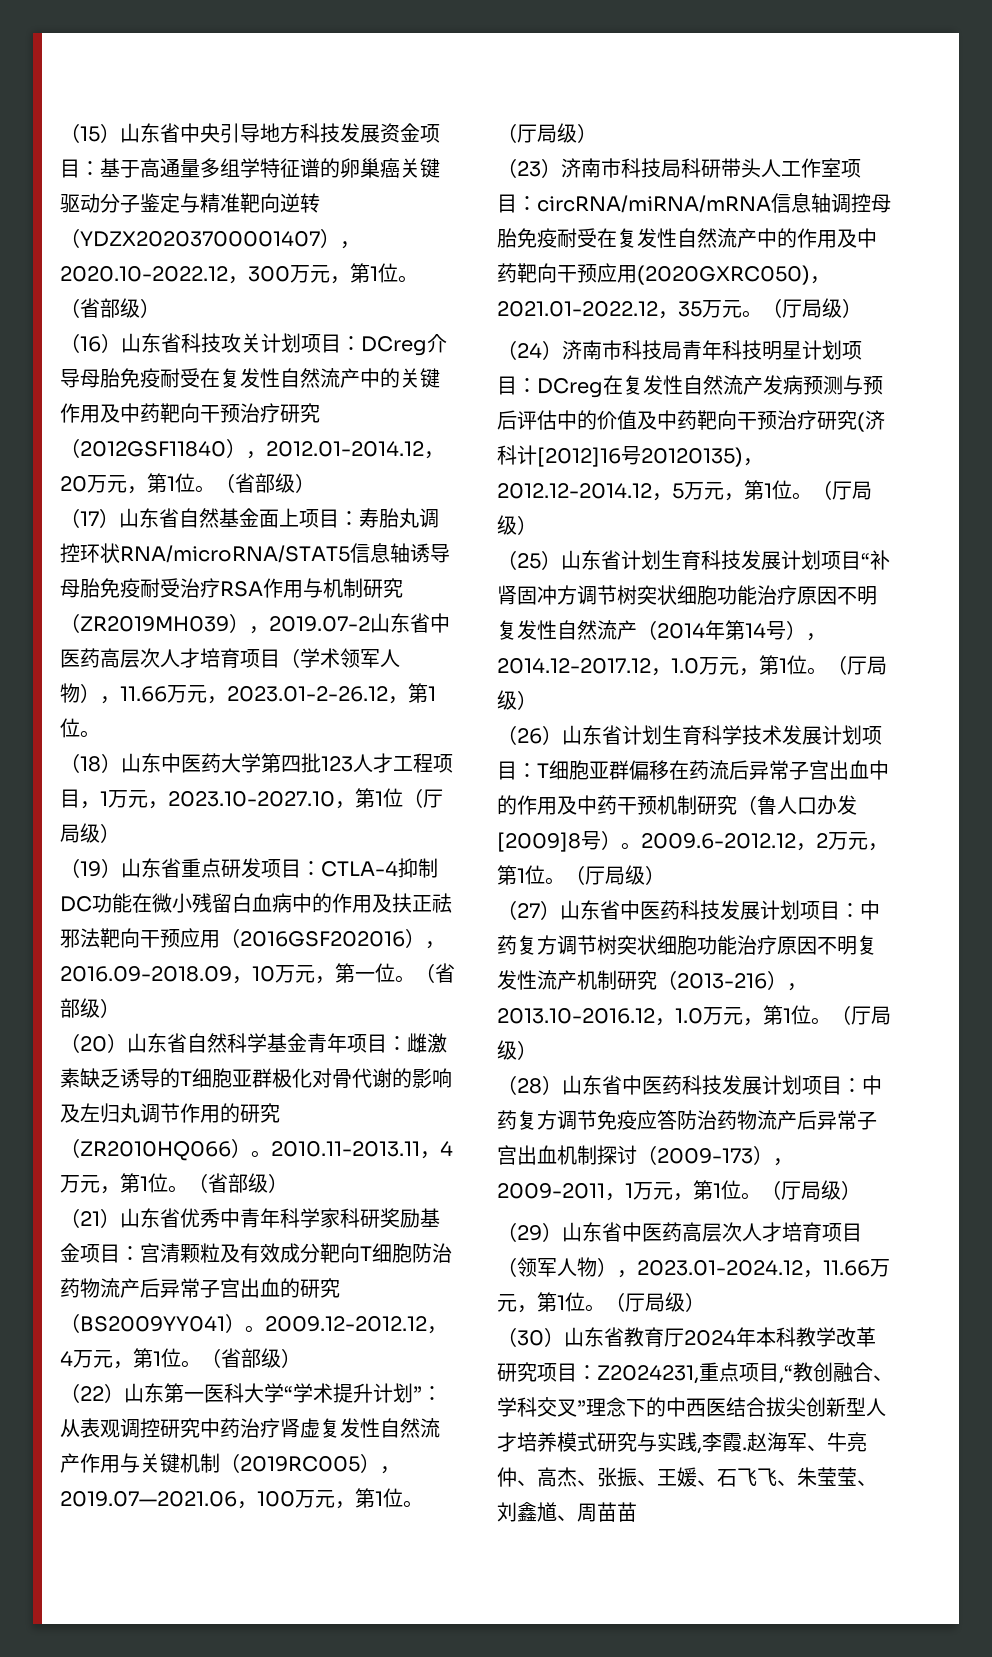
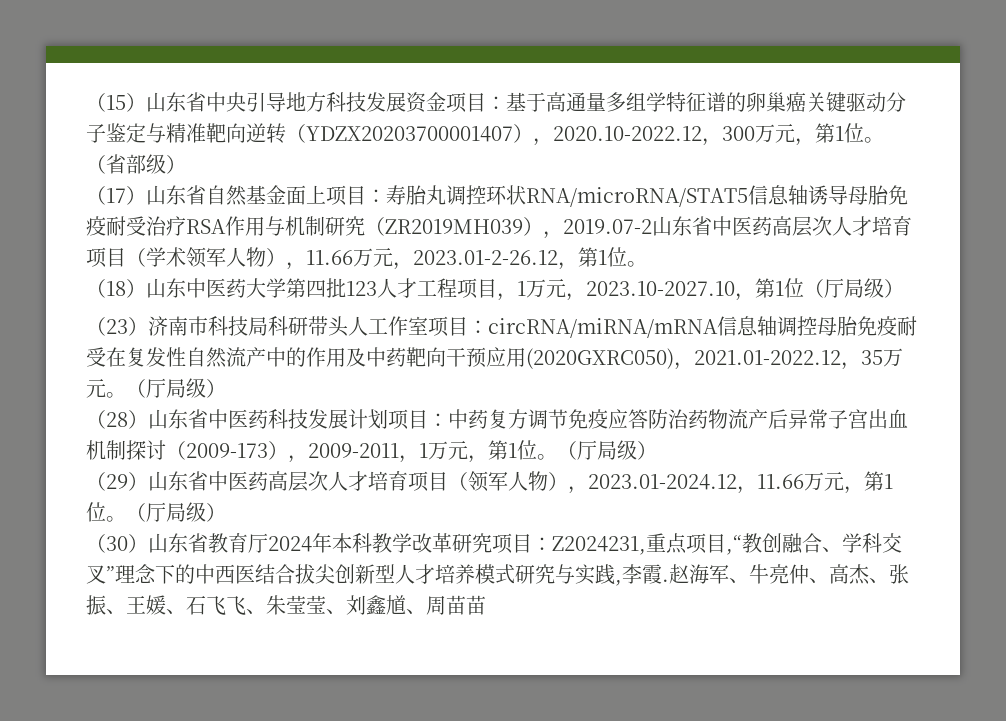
[60,333,447,356] [60,368,440,388] [60,403,320,423] [60,438,444,459] [60,473,315,494] // （16）山东省科技攻关计划项目：DCreg介导母胎免疫耐受在复发性自然流产中的关键作用及中药靶向干预治疗研究（2012GSF11840），2012.01-2014.12，20万元，第1位。（省部级） -> (186, 164) none
[60,858,438,878] [60,893,452,913] [60,928,445,949] [60,963,455,984] [60,998,120,1018] [60,1033,447,1053] [60,1068,452,1088] [60,1103,280,1123] [60,1138,453,1161] [60,1173,288,1194] [60,1208,440,1228] [60,1243,452,1263] [60,1278,340,1298] [60,1313,447,1334] [60,1348,301,1369] [60,1383,442,1403] [60,1418,440,1438] [60,1453,400,1474] [60,1488,423,1509] [497,123,597,143] // （19）山东省重点研发项目：CTLA-4抑制DC功能在微小残留白血病中的作用及扶正祛邪法靶向干预应用（2016GSF202016），2016.09-2018.09，10万元，第一位。（省部级） // （20）山东省自然科学基金青年项目：雌激素缺乏诱导的T细胞亚群极化对骨代谢的影响及左归丸调节作用的研究（ZR2010HQ066）。2010.11-2013.11，4万元，第1位。（省部级） // （21）山东省优秀中青年科学家科研奖励基金项目：宫清颗粒及有效成分靶向T细胞防治药物流产后异常子宫出血的研究（BS2009YY041）。2009.12-2012.12，4万元，第1位。（省部级） // （22）山东第一医科大学“学术提升计划”：从表观调控研究中药治疗肾虚复发性自然流产作用与关键机制（2019RC005），2019.07—2021.06，100万元，第1位。（厅局级） -> (904, 288) none
[497,340,862,360] [497,375,883,398] [497,410,885,432] [497,445,763,467] [497,480,872,501] [497,515,537,535] [497,550,890,570] [497,585,877,605] [497,620,826,641] [497,655,887,676] [497,690,537,710] [497,725,882,745] [497,760,889,781] [497,795,857,815] [497,830,888,852] [497,865,665,885] [497,900,880,920] [497,935,877,955] [497,970,807,991] [497,1005,891,1026] [497,1040,537,1060] // （24）济南市科技局青年科技明星计划项目：DCreg在复发性自然流产发病预测与预后评估中的价值及中药靶向干预治疗研究(济科计[2012]16号20120135)，2012.12-2014.12，5万元，第1位。（厅局级） // （25）山东省计划生育科技发展计划项目“补肾固冲方调节树突状细胞功能治疗原因不明复发性自然流产（2014年第14号），2014.12-2017.12，1.0万元，第1位。（厅局级） // （26）山东省计划生育科学技术发展计划项目：T细胞亚群偏移在药流后异常子宫出血中的作用及中药干预机制研究（鲁人口办发[2009]8号）。2009.6-2012.12，2万元，第1位。（厅局级） // （27）山东省中医药科技发展计划项目：中药复方调节树突状细胞功能治疗原因不明复发性流产机制研究（2013-216），2013.10-2016.12，1.0万元，第1位。（厅局级） -> (226, 388) none

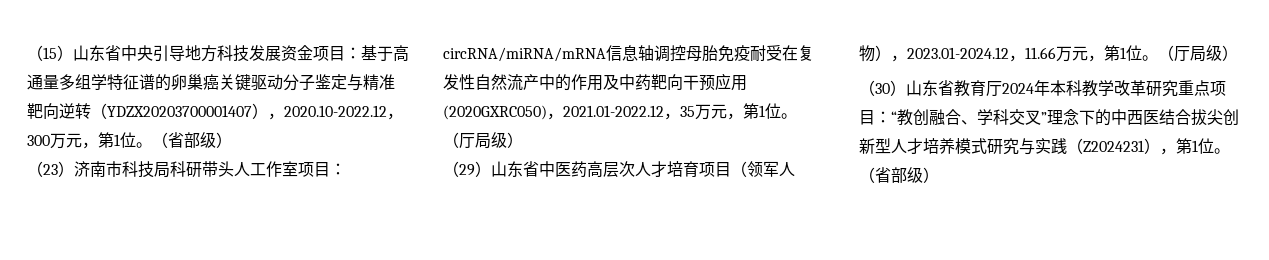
[86,185,908,207] [86,216,912,239] [86,247,647,270] [86,278,904,301] // （17）山东省自然基金面上项目：寿胎丸调控环状RNA/microRNA/STAT5信息轴诱导母胎免疫耐受治疗RSA作用与机制研究（ZR2019MH039），2019.07-2山东省中医药高层次人才培育项目（学术领军人物），11.66万元，2023.01-2-26.12，第1位。 // （18）山东中医药大学第四批123人才工程项目，1万元，2023.10-2027.10，第1位（厅局级） -> (232, 140) none
[106,378,226,398] [86,409,908,430] [86,440,468,463] 。（厅局级） // （28）山东省中医药科技发展计划项目：中药复方调节免疫应答防治药物流产后异常子宫出血机制探讨（2009-173），2009-2011，1万元 -> (727, 111) none
[492,533,646,555] 项目：Z2024231, -> (1178, 88) none
[726,535,742,555] ,“ -> [875,111,897,123] ：“
[615,564,909,586] [86,595,486,615] ,李霞.赵海军、牛亮仲、高杰、张振、王媛、石飞飞、朱莹莹、刘鑫馗、周苗苗 -> [1067,138,1230,155] [859,167,939,183] （Z2024231），第1位。（省部级）

